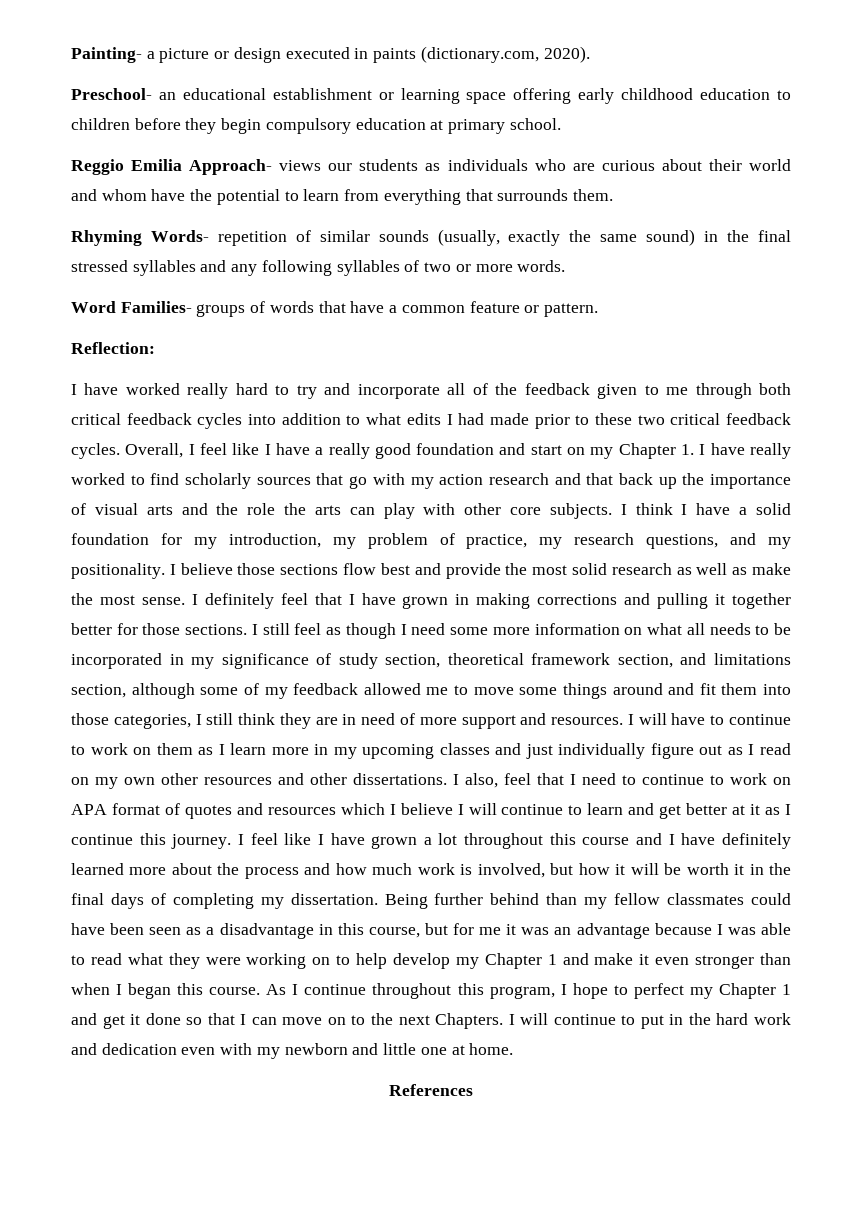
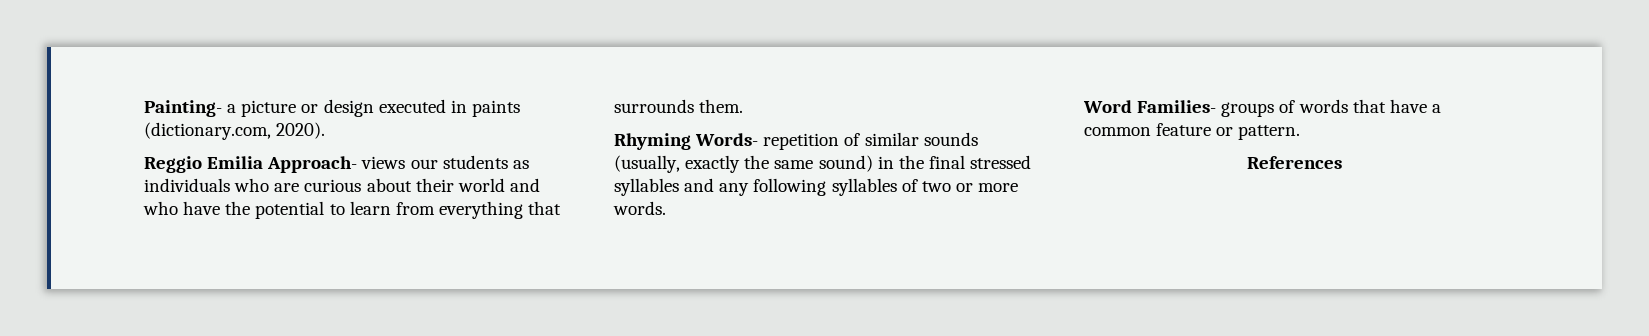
[71,88,792,104] [71,118,561,134] // Preschool- an educational establishment or learning space offering early childhood education to children before they begin compulsory education at primary school. -> (326, 130) none
[101,189,147,201] whom -> [143,201,178,215] who
[71,342,155,354] [71,383,792,399] [71,413,791,429] [71,443,791,459] [71,473,791,489] [71,503,792,519] [71,533,791,549] [71,563,791,579] [71,593,791,609] [71,623,791,639] [71,653,791,669] [71,683,791,699] [71,713,792,729] [71,743,791,759] [71,773,791,789] [71,803,792,819] [71,833,791,849] [71,863,792,879] [71,893,791,909] [71,923,791,939] [71,953,792,969] [71,983,791,999] [71,1013,791,1029] [71,1043,514,1059] // Reflection: // I have worked really hard to try and incorporate all of the feedback given to me through both critical feedback cycles into addition to what edits I had made prior to these two critical feedback cycles. Overall, I feel like I have a really good foundation and start on my Chapter 1. I have really worked to find scholarly sources that go with my action research and that back up the importance of visual arts and the role the arts can play with other core subjects. I think I have a solid foundation for my introduction, my problem of practice, my research questions, and my positionality. I believe those sections flow best and provide the most solid research as well as make the most sense. I definitely feel that I have grown in making corrections and pulling it together better for those sections. I still feel as though I need some more information on what all needs to be incorporated in my significance of study section, theoretical framework section, and limitations section, although some of my feedback allowed me to move some things around and fit them into those categories, I still think they are in need of more support and resources. I will have to continue to work on them as I learn more in my upcoming classes and just individually figure out as I read on my own other resources and other dissertations. I also, feel that I need to continue to work on APA format of quotes and resources which I believe I will continue to learn and get better at it as I continue this journey. I feel like I have grown a lot throughout this course and I have definitely learned more about the process and how much work is involved, but how it will be worth it in the final days of completing my dissertation. Being further behind than my fellow classmates could have been seen as a disadvantage in this course, but for me it was an advantage because I was able to read what they were working on to help develop my Chapter 1 and make it even stronger than when I began this course. As I continue throughout this program, I hope to perfect my Chapter 1 and get it done so that I can move on to the next Chapters. I will continue to put in the hard work and dedication even with my newborn and little one at home. -> (1301, 132) none

